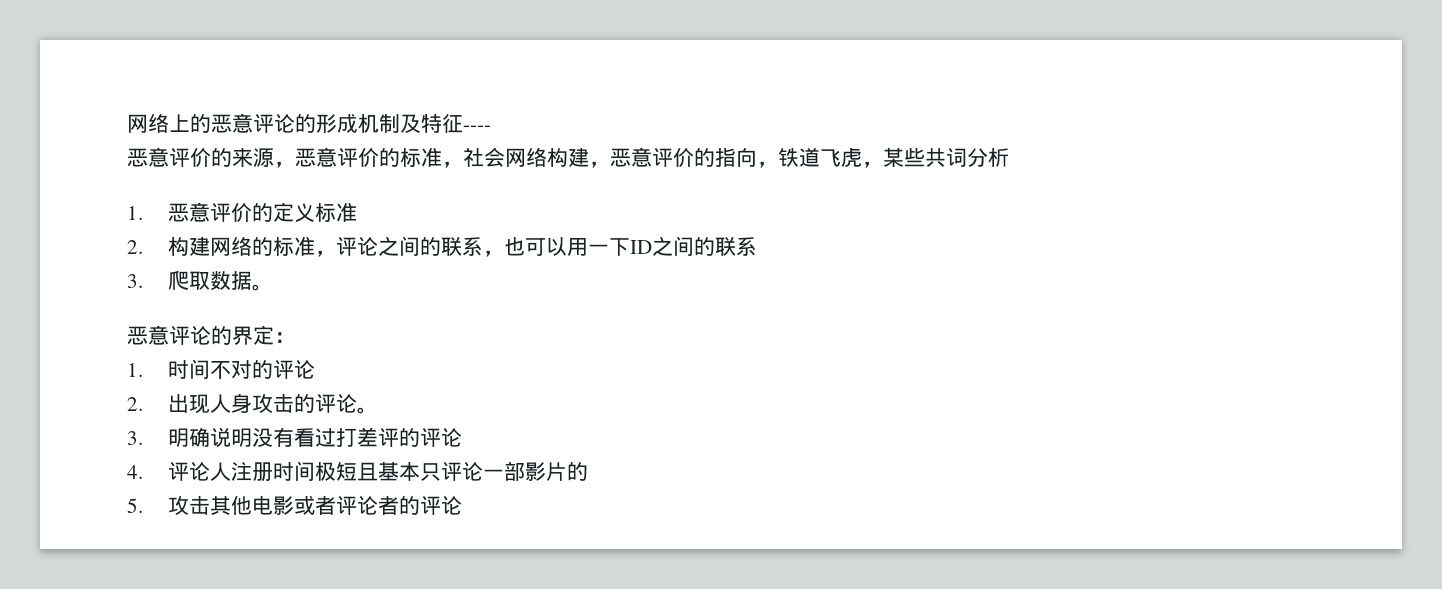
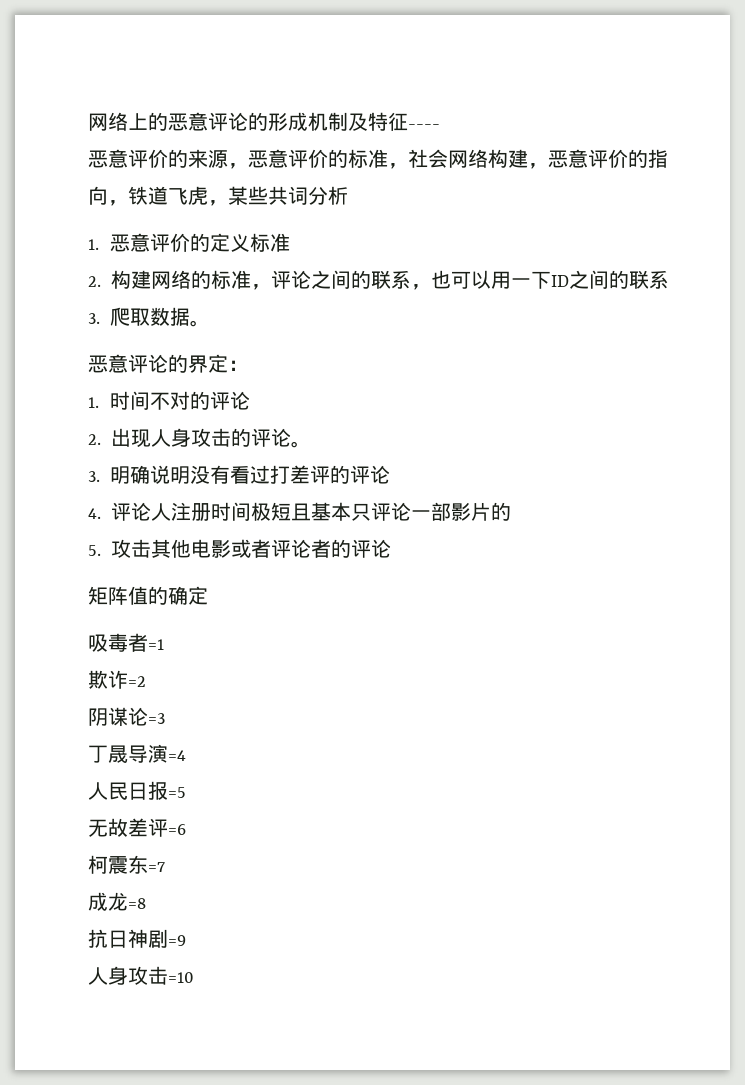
(463, 505) none -> [88,586,208,605] [88,633,164,652] [88,670,146,689] [88,707,165,727] [88,744,186,763] [88,781,186,800] [88,818,186,837] [88,855,165,874] [88,892,146,911] [88,929,186,948] [88,966,194,985] // 矩阵值的确定 // 吸毒者=1 // 欺诈=2 // 阴谋论=3 // 丁晟导演=4 // 人民日报=5 // 无故差评=6 // 柯震东=7 // 成龙=8 // 抗日神剧=9 // 人身攻击=10

